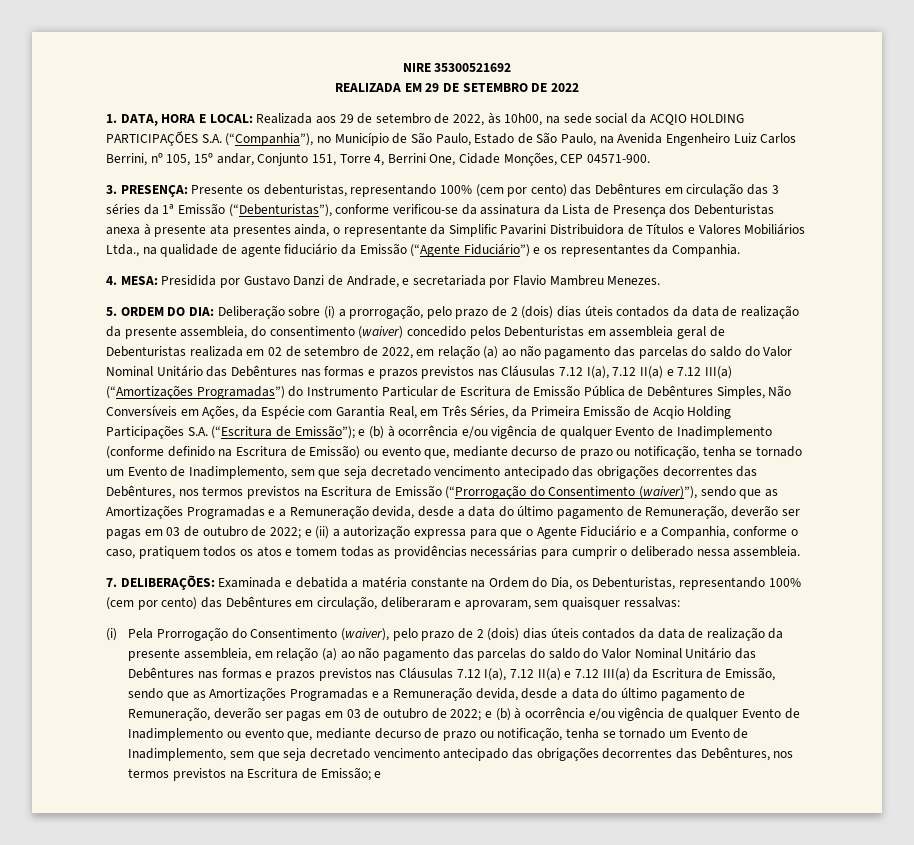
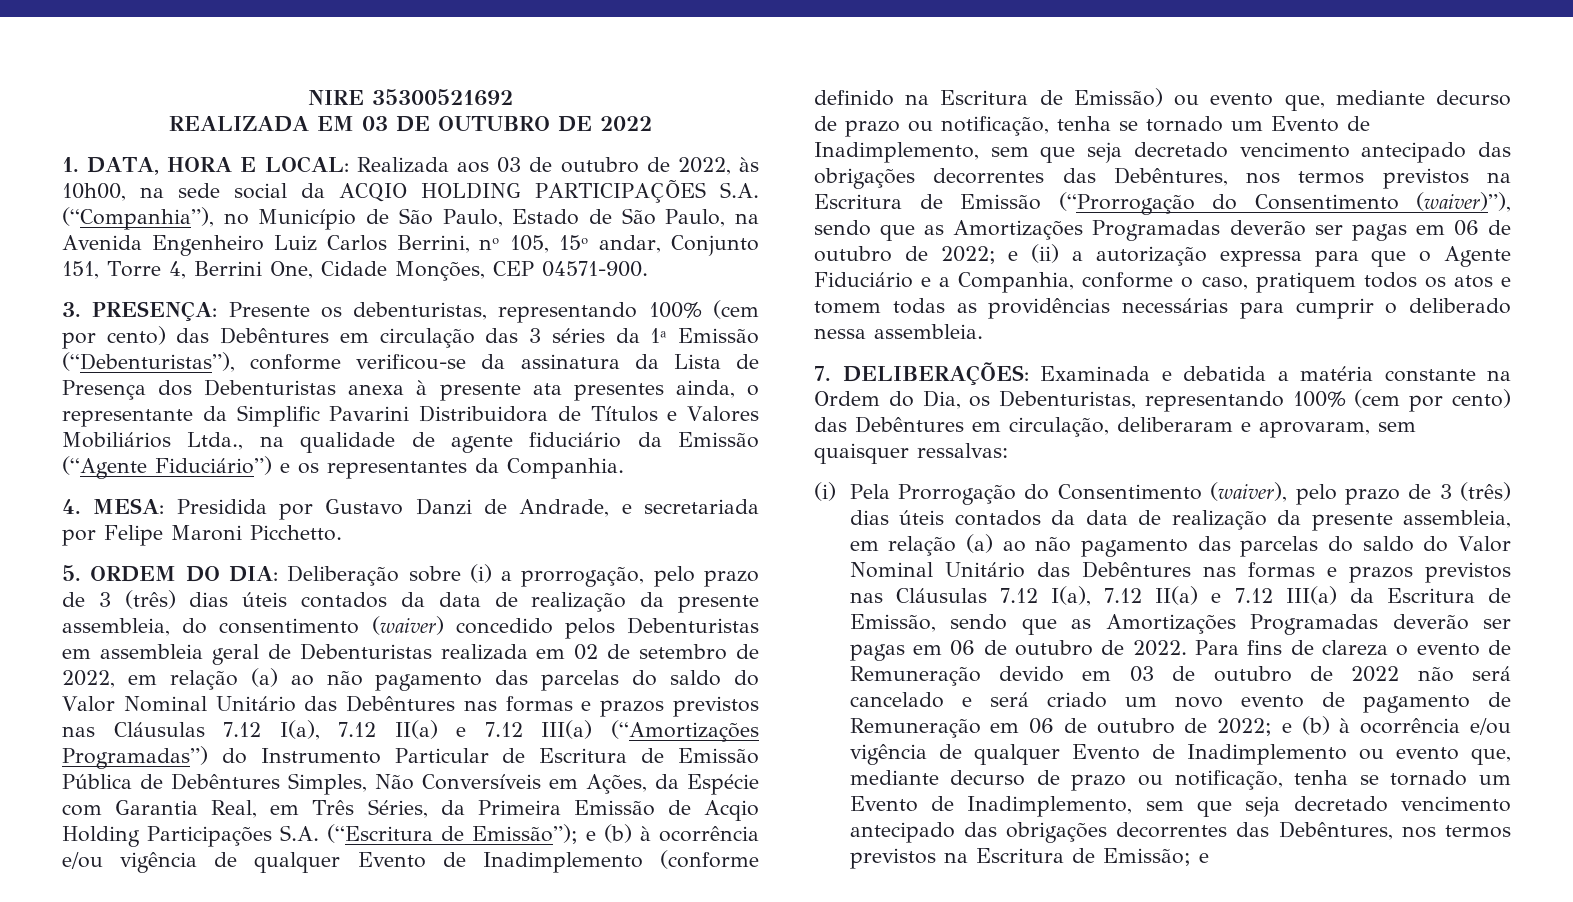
[425,83,528,92] 29 DE SETEMBRO -> [362,116,550,132] 03 DE OUTUBRO
[339,113,431,124] 29 de setembro -> [497,157,639,173] 03 de outubro
[513,275,661,286] Flavio Mambreu Menezes. -> [104,525,342,546] Felipe Maroni Picchetto.
[510,306,554,319] 2 (dois) -> [98,590,176,609] 3 (três)
[268,505,800,519] [106,527,181,539] e a Remuneração devida, desde a data do último pagamento de Remuneração, deverão ser pagas em 03 -> [1229,220,1479,241] deverão ser pagas em 06
[476,628,520,641] 2 (dois) -> [1439,482,1511,501] 3 (três)
[371,687,746,701] [128,707,361,721] e a Remuneração devida, desde a data do último pagamento de Remuneração, deverão ser pagas em 03 -> [1392,614,1511,630] [849,640,1511,661] [849,666,1511,686] [849,692,1511,713] [849,718,1055,738] deverão ser pagas em 06 de outubro de 2022. Para fins de clareza o evento de Remuneração devido em 03 de outubro de 2022 não será cancelado e será criado um novo evento de pagamento de Remuneração em 06

